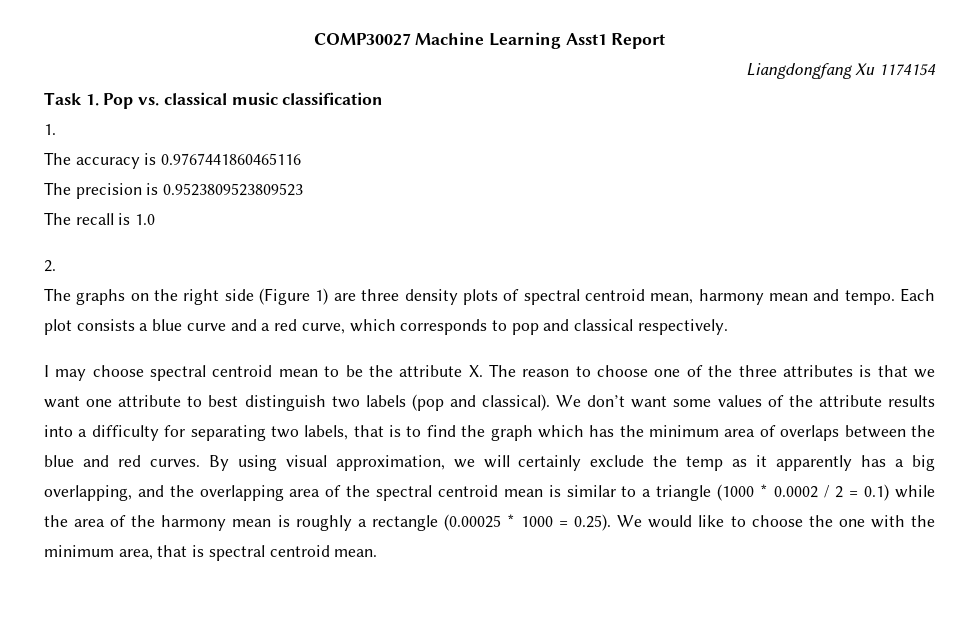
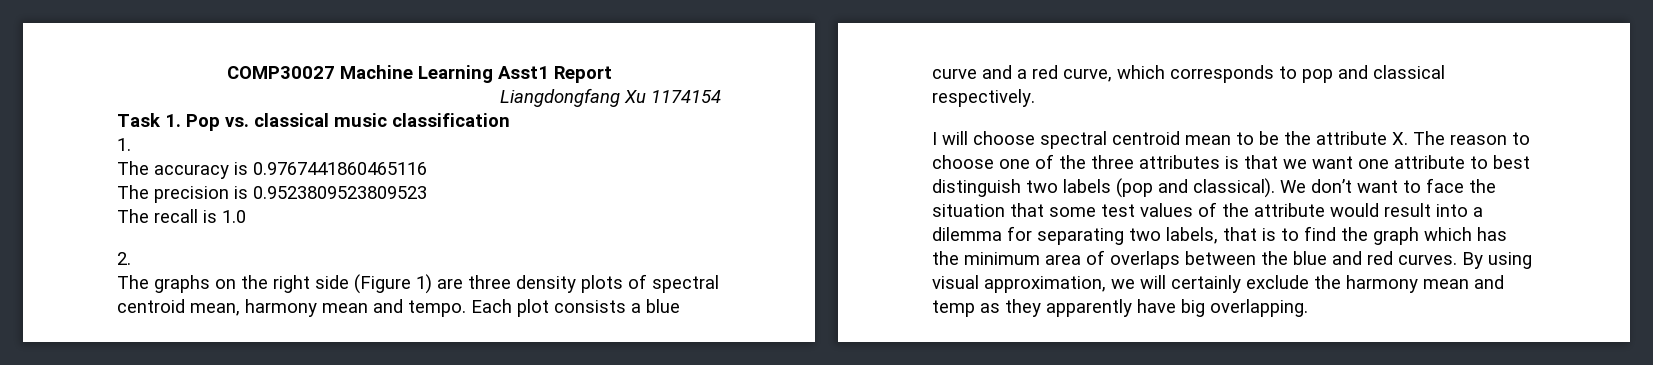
[55,369,87,381] may -> [942,131,968,145] will
[673,399,712,407] some -> [1403,178,1496,193] [932,203,1135,217] to face the situation that some test
[887,395,935,407] results -> [1330,203,1431,217] would result
[91,425,159,441] difficulty -> [932,227,1002,241] dilemma
[686,455,935,471] [44,484,936,501] [44,514,935,531] [44,545,378,561] temp as it apparently has a big overlapping, and the overlapping area of the spectral centroid mean is similar to a triangle (1000 * 0.0002 / 2 = 0.1) while the area of the harmony mean is roughly a rectangle (0.00025 * 1000 = 0.25). We would like to choose the one with the minimum area, that is spectral centroid mean. -> [1346,275,1504,293] [932,299,1308,317] harmony mean and temp as they apparently have big overlapping.

